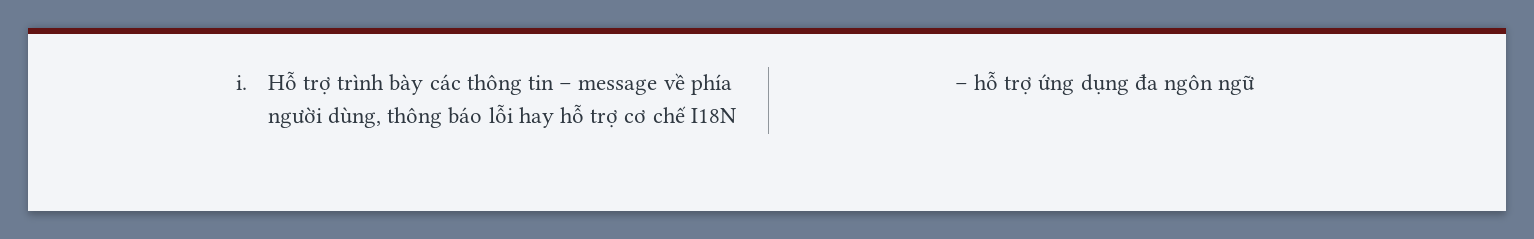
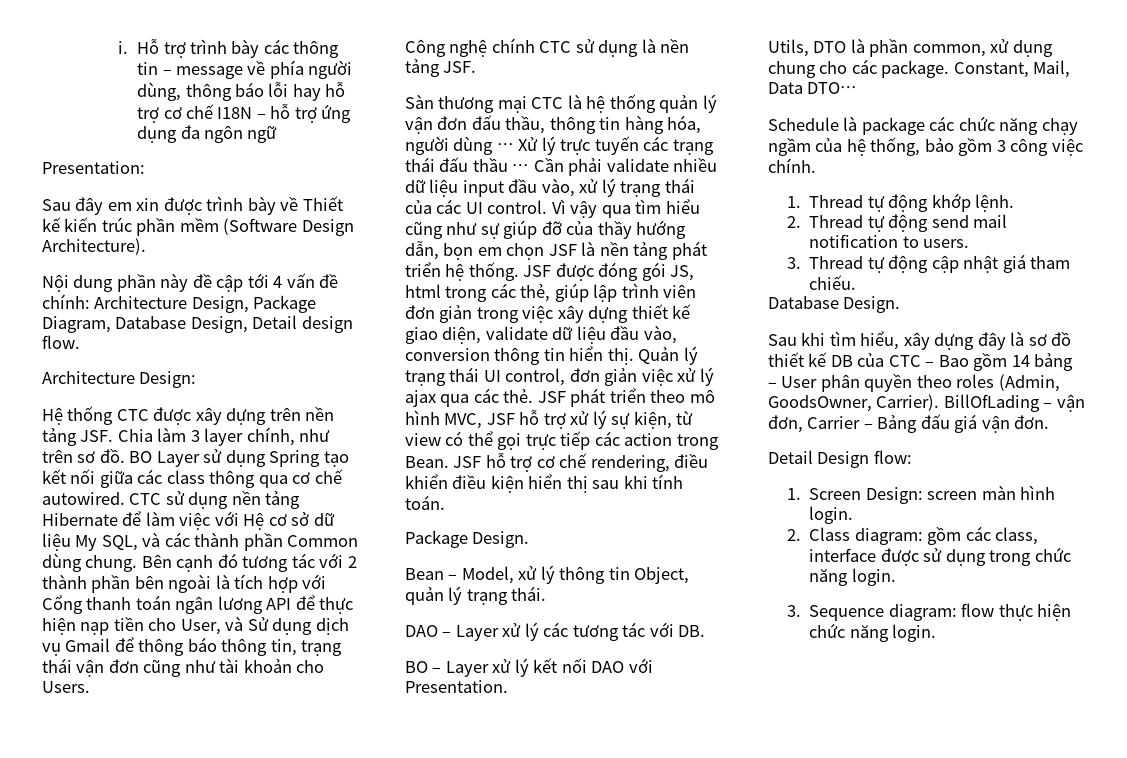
(1255, 85) none -> [42,161,145,174] [42,196,343,215] [42,217,354,236] [42,238,146,255] [42,273,339,292] [42,294,317,313] [42,315,353,333] [42,335,80,349] [42,371,197,388] [42,406,335,425] [42,427,331,446] [42,448,349,467] [42,469,343,488] [42,490,301,509] [42,511,335,530] [42,532,359,551] [42,553,357,572] [42,574,327,593] [42,595,354,614] [42,616,349,635] [42,637,343,656] [42,658,325,677] [42,681,90,693] [405,38,690,57] [405,59,477,77] [405,94,717,113] [405,115,702,134] [405,136,714,155] [405,157,718,176] [405,178,695,197] [405,199,700,218] [405,220,687,239] [405,241,707,260] [405,262,695,281] [405,283,697,302] [405,304,692,323] [405,325,677,344] [405,346,698,365] [405,367,714,386] [405,388,715,407] [405,409,694,429] [405,431,719,450] [405,452,709,472] [405,474,684,493] [405,495,445,510] [405,530,530,548] [405,565,690,584] [405,586,547,605] [405,622,706,641] [405,658,653,677] [405,680,508,693] [768,38,1053,57] [768,59,1071,78] [768,82,858,94] [768,116,1078,135] [768,137,1083,156] [768,158,816,173] [787,193,1015,212] [787,214,1008,232] [809,234,970,248] [787,254,1070,273] [809,275,857,290] [768,296,901,313] [768,331,1072,350] [768,352,1074,371] [768,373,1060,392] [768,394,1085,412] [768,414,1050,433] [768,450,912,468] [787,485,1056,504] [809,506,854,524] [787,526,1039,545] [809,547,1071,566] [809,568,896,586] [787,603,1072,621] [809,623,937,642] // Presentation: // Sau đây em xin được trình bày về Thiết kế kiến trúc phần mềm (Software Design Architecture). // Nội dung phần này đề cập tới 4 vấn đề chính: Architecture Design, Package Diagram, Database Design, Detail design flow. // Architecture Design: // Hệ thống CTC được xây dựng trên nền tảng JSF. Chia làm 3 layer chính, như trên sơ đồ. BO Layer sử dụng Spring tạo kết nối giữa các class thông qua cơ chế autowired. CTC sử dụng nền tảng Hibernate để làm việc với Hệ cơ sở dữ liệu My SQL, và các thành phần Common dùng chung. Bên cạnh đó tương tác với 2 thành phần bên ngoài là tích hợp với Cổng thanh toán ngân lương API để thực hiện nạp tiền cho User, và Sử dụng dịch vụ Gmail để thông báo thông tin, trạng thái vận đơn cũng như tài khoản cho Users. // Công nghệ chính CTC sử dụng là nền tảng JSF. // Sàn thương mại CTC là hệ thống quản lý vận đơn đấu thầu, thông tin hàng hóa, người dùng … Xử lý trực tuyến các trạng thái đấu thầu … Cần phải validate nhiều dữ liệu input đầu vào, xử lý trạng thái của các UI control. Vì vậy qua tìm hiểu cũng như sự giúp đỡ của thầy hướng dẫn, bọn em chọn JSF là nền tảng phát triển hệ thống. JSF được đóng gói JS, html trong các thẻ, giúp lập trình viên đơn giản trong việc xây dựng thiết kế giao diện, validate dữ liệu đầu vào, conversion thông tin hiển thị. Quản lý trạng thái UI control, đơn giản việc xử lý ajax qua các thẻ. JSF phát triển theo mô hình MVC, JSF hỗ trợ xử lý sự kiện, từ view có thể gọi trực tiếp các action trong Bean. JSF hỗ trợ cơ chế rendering, điều khiển điều kiện hiển thị sau khi tính toán. // Package Design. // Bean – Model, xử lý thông tin Object, quản lý trạng thái. // DAO – Layer xử lý các tương tác với DB. // BO – Layer xử lý kết nối DAO với Presentation. // Utils, DTO là phần common, xử dụng chung cho các package. Constant, Mail, Data DTO… // Schedule là package các chức năng chạy ngầm của hệ thống, bảo gồm 3 công việc chính. // 1. Thread tự động khớp lệnh. // 2. Thread tự động send mail notification to users. // 3. Thread tự động cập nhật giá tham chiếu. // Database Design. // Sau khi tìm hiểu, xây dựng đây là sơ đồ thiết kế DB của CTC – Bao gồm 14 bảng – User phân quyền theo roles (Admin, GoodsOwner, Carrier). BillOfLading – vận đơn, Carrier – Bảng đấu giá vận đơn. // Detail Design flow: // 1. Screen Design: screen màn hình login. // 2. Class diagram: gồm các class, interface được sử dụng trong chức năng login. // 3. Sequence diagram: flow thực hiện chức năng login.

